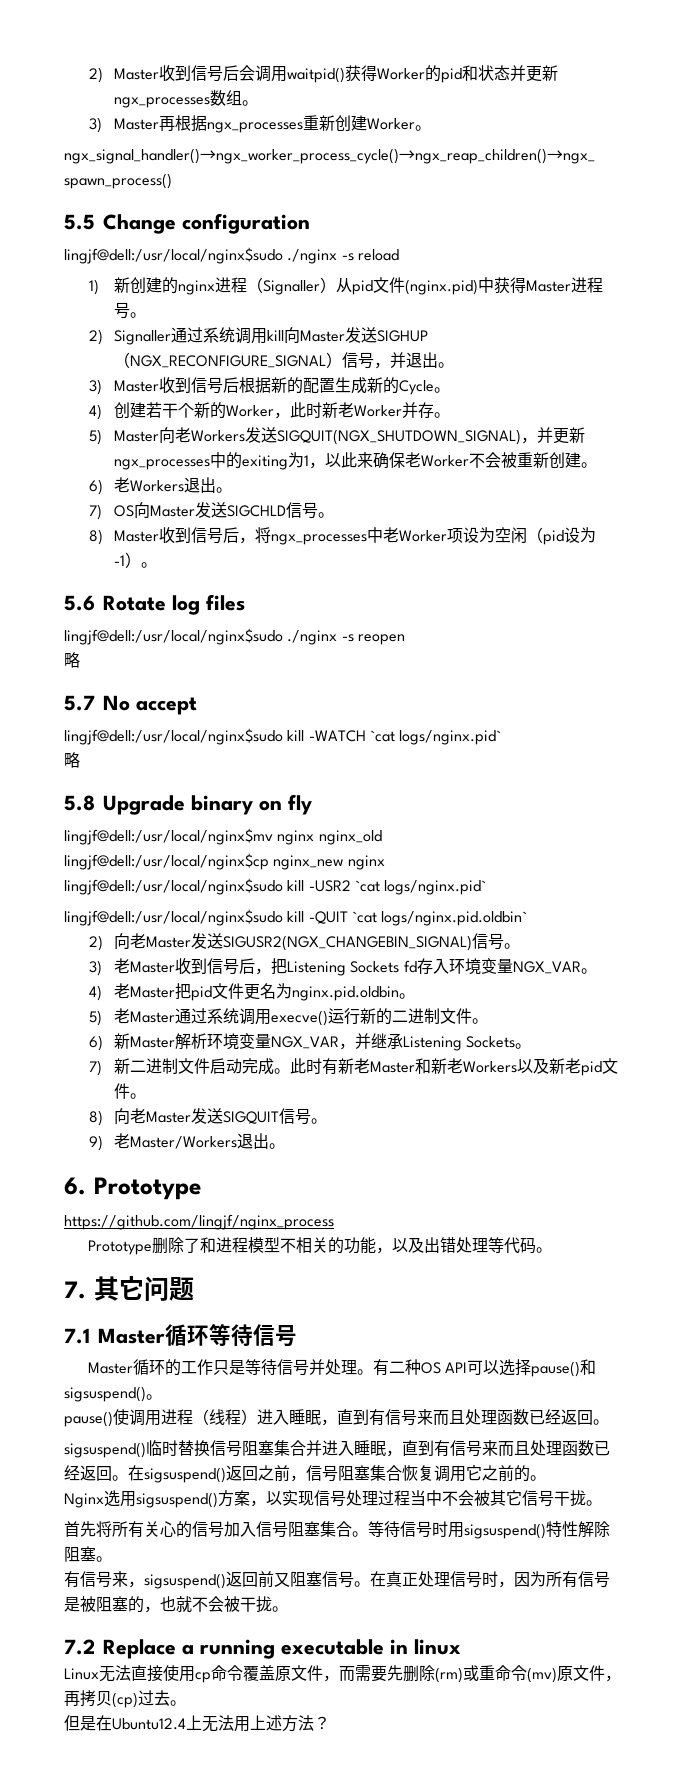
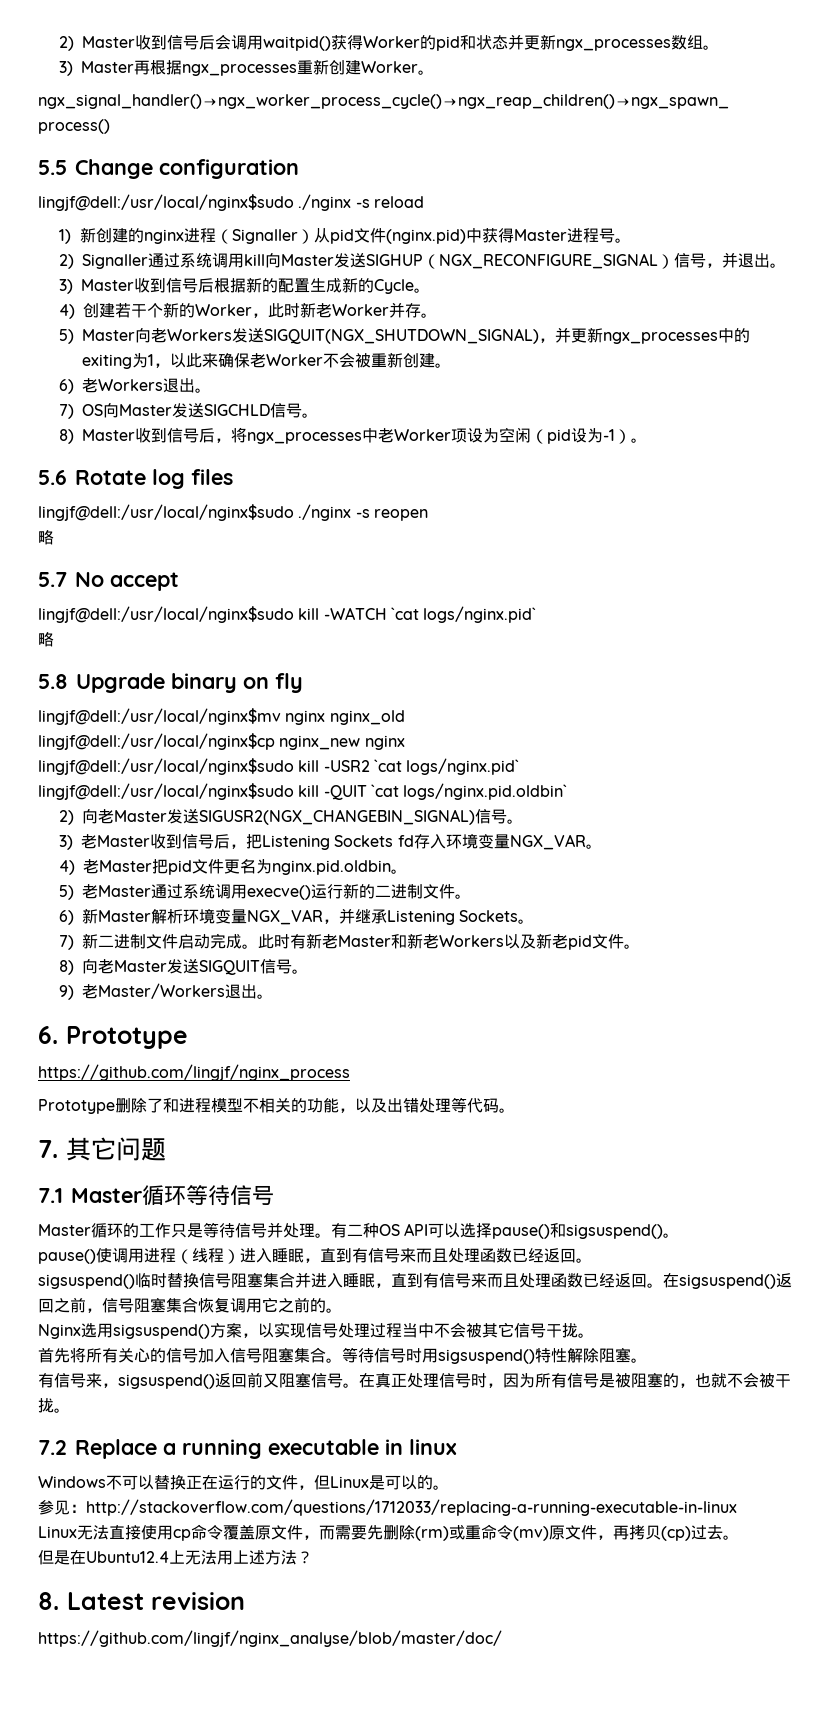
(461, 1647) none -> [38,1475,449,1490] [38,1499,737,1516] // Windows不可以替换正在运行的文件，但Linux是可以的。 // 参见：http://stackoverflow.com/questions/1712033/replacing-a-running-executable-in-linux
(330, 1723) none -> [38,1592,245,1610] [38,1630,502,1647] // 8. Latest revision // https://github.com/lingjf/nginx_analyse/blob/master/doc/

